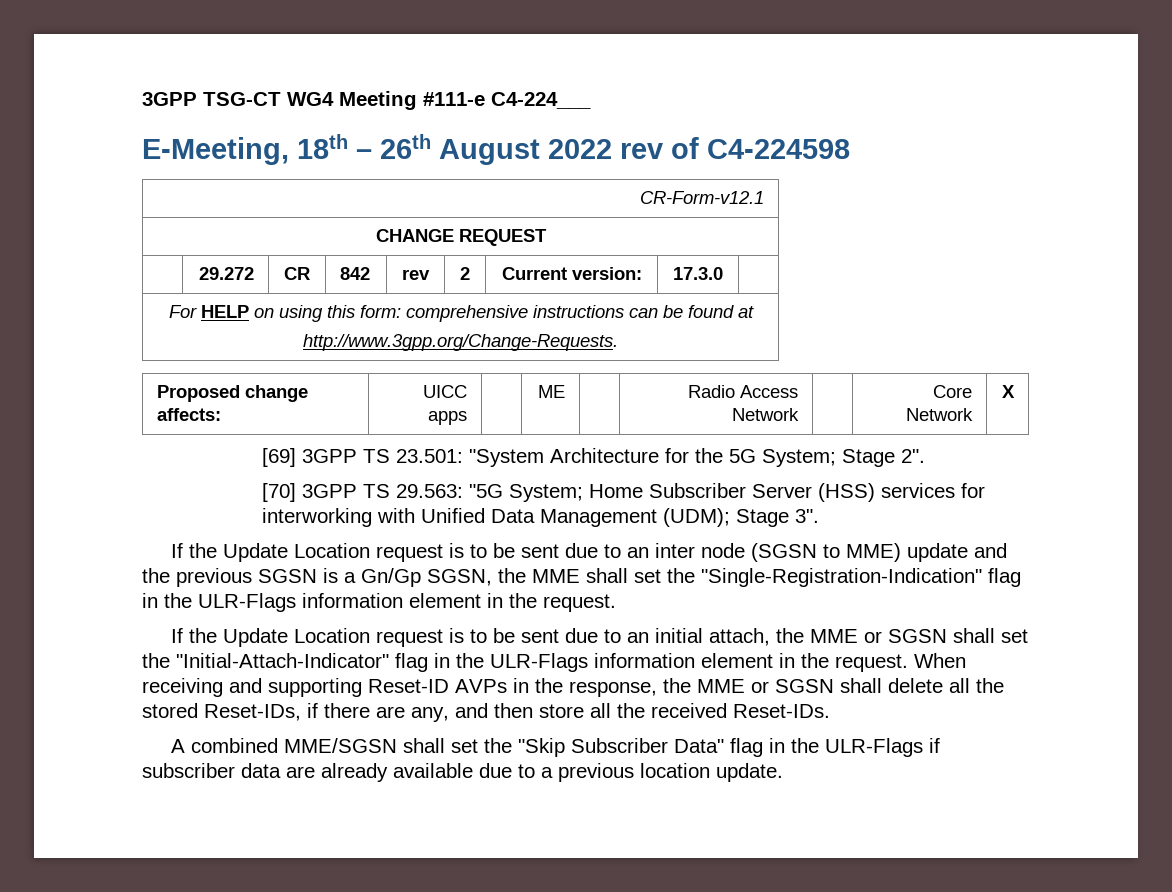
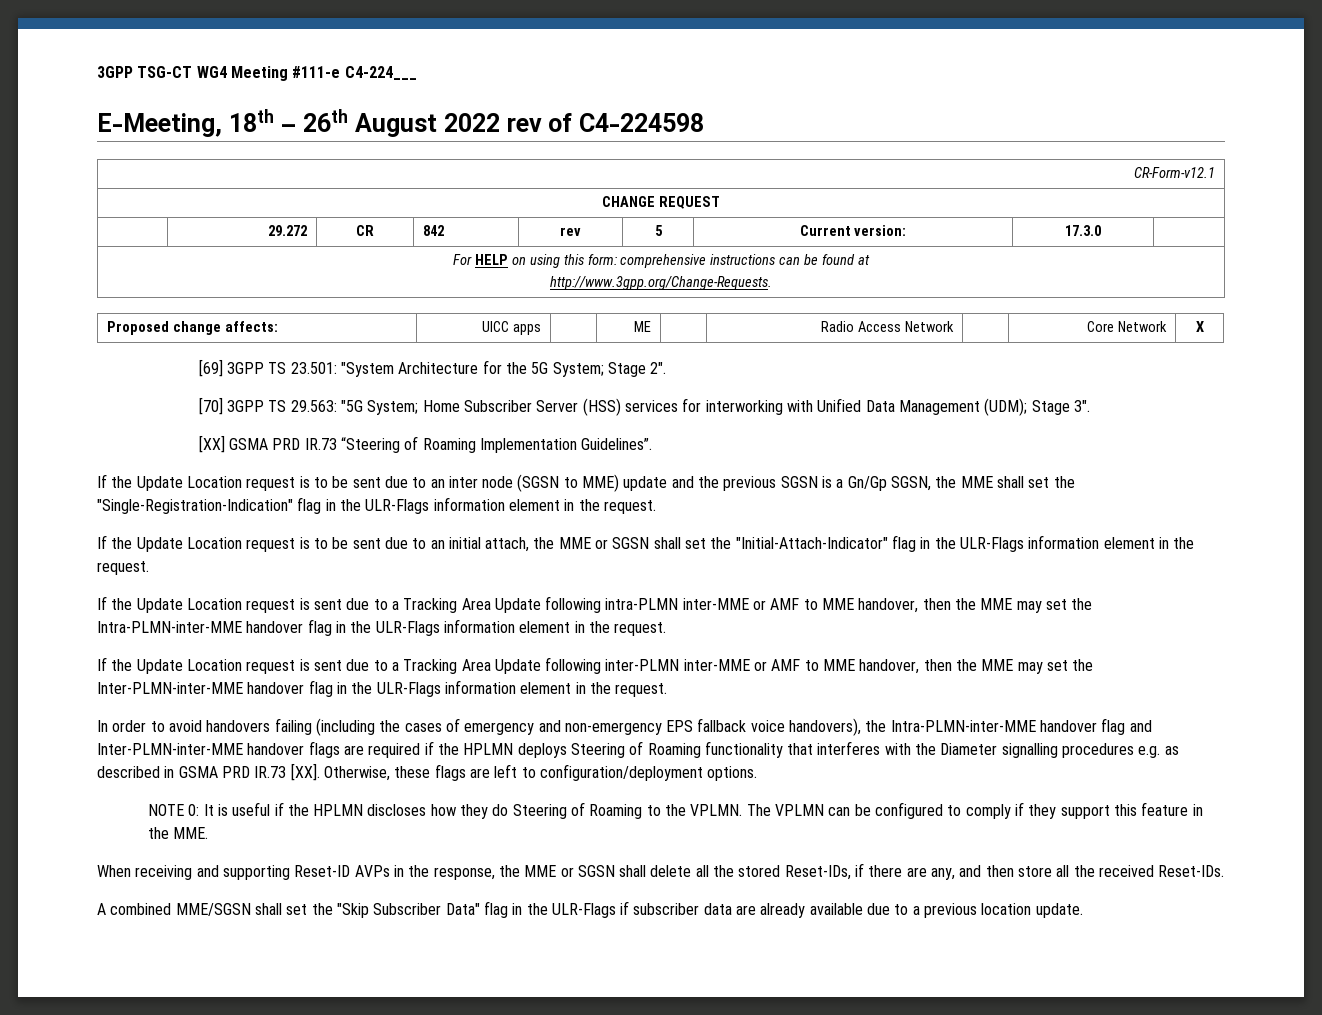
[460,267,470,280] 2 -> [654,225,663,236] 5
(819, 516) none -> [198,435,653,453] // [XX] GSMA PRD IR.73 “Steering of Roaming Implementation Guidelines”.
(908, 663) none -> [97,596,1093,613] [97,619,667,636] [97,657,1094,674] [97,680,668,697] [97,718,1152,736] [97,741,1179,758] [97,763,758,781] [147,802,1203,819] [147,827,209,839] // If the Update Location request is sent due to a Tracking Area Update following intra-PLMN inter-MME or AMF to MME handover, then the MME may set the Intra-PLMN-inter-MME handover flag in the ULR-Flags information element in the request. // If the Update Location request is sent due to a Tracking Area Update following inter-PLMN inter-MME or AMF to MME handover, then the MME may set the Inter-PLMN-inter-MME handover flag in the ULR-Flags information element in the request. // In order to avoid handovers failing (including the cases of emergency and non-emergency EPS fallback voice handovers), the Intra-PLMN-inter-MME handover flag and Inter-PLMN-inter-MME handover flags are required if the HPLMN deploys Steering of Roaming functionality that interferes with the Diameter signalling procedures e.g. as described in GSMA PRD IR.73 [XX]. Otherwise, these flags are left to configuration/deployment options. // NOTE 0: It is useful if the HPLMN discloses how they do Steering of Roaming to the VPLMN. The VPLMN can be configured to comply if they support this feature in the MME. //

